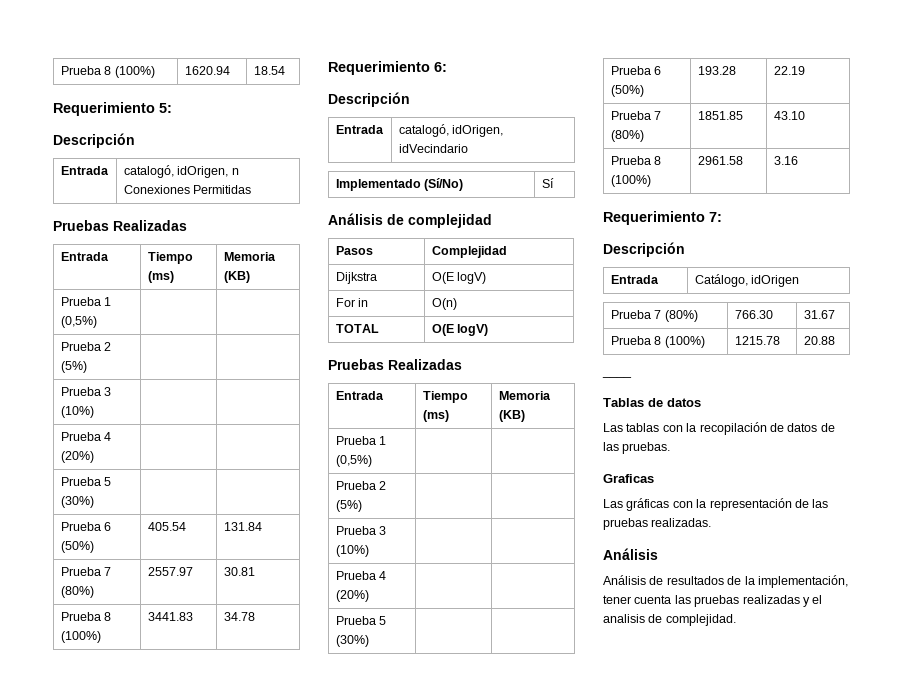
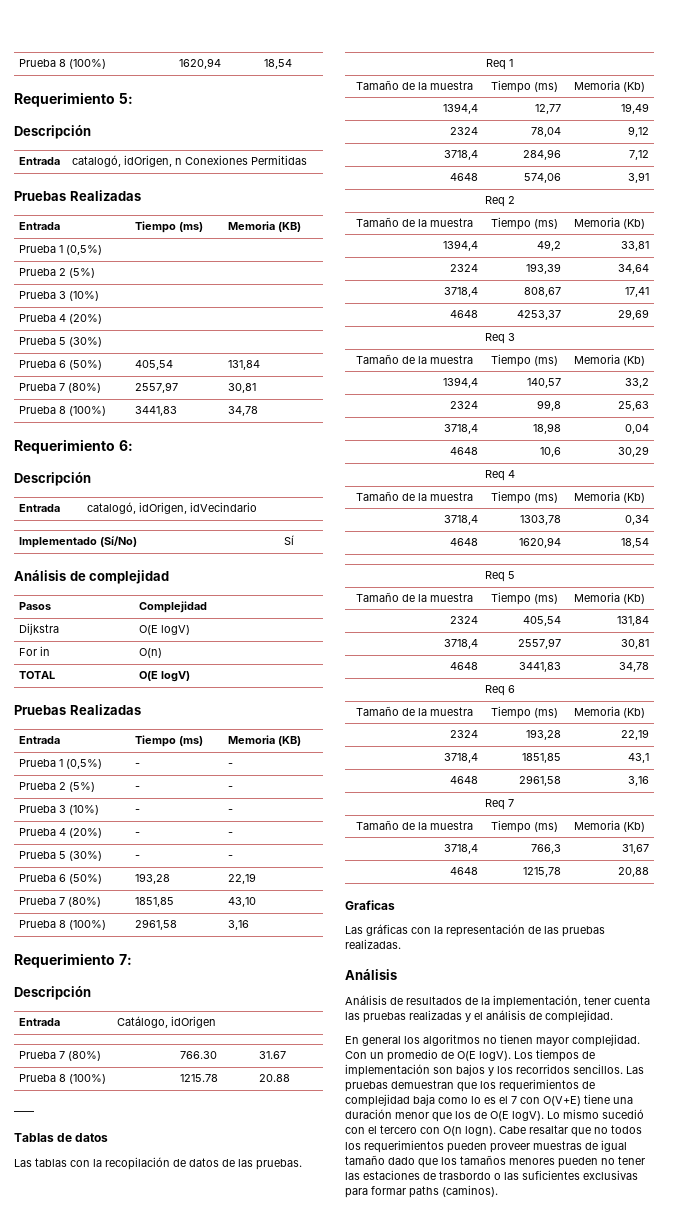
[60,66,155,78] [184,66,230,75] [253,66,285,75] Prueba 8 (100%) | 1620.94 | 18.54 -> [18,59,106,69] [178,58,221,69] [263,59,292,69] Prueba 8 (100%) | 1620,94 | 18,54
[147,522,186,531] [223,522,262,531] [60,567,112,576] [60,586,94,598] [147,567,193,576] [223,567,255,576] [60,612,112,621] [60,631,101,643] [147,612,193,621] [223,612,255,621] 405.54 | 131.84 // Prueba 7 (80%) | 2557.97 | 30.81 // Prueba 8 (100%) | 3441.83 | 34.78 -> [134,360,173,370] [227,360,260,370] [18,383,101,393] [134,382,178,393] [227,383,256,393] [18,406,106,416] [134,406,177,416] [227,406,258,416] 405,54 | 131,84 // Prueba 7 (80%) | 2557,97 | 30,81 // Prueba 8 (100%) | 3441,83 | 34,78
[335,481,387,490] [335,500,362,512] [335,526,387,535] [335,545,369,557] [335,571,387,580] [335,590,369,602] [335,616,387,625] [335,635,369,647] [610,66,662,75] [610,85,644,97] [697,66,736,75] [773,66,805,75] [610,111,662,120] [610,130,644,142] [697,111,743,120] [773,111,805,120] [610,156,662,165] [610,175,651,187] [697,156,743,165] [773,156,798,165] | // Prueba 2 (5%) | | // Prueba 3 (10%) | | // Prueba 4 (20%) | | // Prueba 5 (30%) | | // Prueba 6 (50%) | 193.28 | 22.19 // Prueba 7 (80%) | 1851.85 | 43.10 // Prueba 8 (100%) | 2961.58 | 3.16 -> [134,763,140,767] [227,763,233,767] [18,782,95,792] [134,786,140,790] [227,786,233,790] [18,805,99,815] [134,809,140,813] [227,809,233,813] [18,828,102,838] [134,832,140,836] [227,832,233,836] [18,851,102,861] [134,855,140,859] [227,855,233,859] [18,874,102,884] [134,873,170,884] [227,873,256,884] [18,897,101,907] [134,897,174,907] [227,897,256,907] [18,920,106,930] [134,919,177,930] [227,920,249,930] - | - // Prueba 2 (5%) | - | - // Prueba 3 (10%) | - | - // Prueba 4 (20%) | - | - // Prueba 5 (30%) | - | - // Prueba 6 (50%) | 193,28 | 22,19 // Prueba 7 (80%) | 1851,85 | 43,10 // Prueba 8 (100%) | 2961,58 | 3,16
(671, 448) none -> [486,59,513,70] [355,80,473,90] [490,80,558,93] [574,80,645,92] [443,103,479,114] [535,104,562,114] [621,103,650,114] [450,127,479,135] [531,127,562,137] [628,126,650,137] [444,150,479,160] [523,149,562,160] [629,150,650,160] [450,173,479,181] [524,173,562,183] [628,172,650,183] [484,196,515,207] [355,217,473,227] [490,217,558,230] [574,217,645,229] [443,240,479,251] [537,240,562,251] [621,241,650,251] [450,264,479,272] [526,263,562,274] [618,264,650,274] [444,287,479,297] [524,287,562,297] [625,287,650,297] [450,310,479,318] [517,310,562,320] [618,309,650,320] [484,333,515,344] [355,354,473,364] [490,354,558,367] [574,354,645,366] [443,377,479,388] [527,378,562,388] [625,378,650,388] [450,401,479,409] [537,400,562,411] [618,401,650,411] [444,424,479,434] [533,423,562,434] [625,424,650,434] [450,447,479,455] [540,447,562,457] [618,446,650,457] [484,470,515,481] [355,491,473,501] [490,491,558,504] [574,491,645,503] [444,515,479,525] [520,515,562,525] [625,515,650,525] [450,538,479,546] [519,537,562,548] [621,538,650,548] [484,571,515,582] [355,592,473,602] [490,592,558,605] [574,592,645,604] [450,616,479,624] [523,616,562,626] [617,616,650,626] [444,639,479,649] [518,638,562,649] [621,639,650,649] [450,662,479,670] [519,662,562,672] [619,662,650,672] [484,685,515,696] [355,706,473,716] [490,706,558,719] [574,706,645,718] [450,730,479,738] [526,729,562,740] [621,729,650,740] [444,753,479,763] [522,753,562,763] [628,753,650,763] [450,776,479,784] [519,775,562,786] [628,776,650,786] [485,799,514,810] [355,820,473,830] [490,820,558,833] [574,820,645,832] [444,844,479,854] [531,844,562,854] [622,844,650,854] [450,867,479,875] [523,867,562,877] [618,867,650,877] // Req 1 // Tamaño de la muestra | Tiempo (ms) | Memoria (Kb) // 1394,4 | 12,77 | 19,49 // 2324 | 78,04 | 9,12 // 3718,4 | 284,96 | 7,12 // 4648 | 574,06 | 3,91 // Req 2 // Tamaño de la muestra | Tiempo (ms) | Memoria (Kb) // 1394,4 | 49,2 | 33,81 // 2324 | 193,39 | 34,64 // 3718,4 | 808,67 | 17,41 // 4648 | 4253,37 | 29,69 // Req 3 // Tamaño de la muestra | Tiempo (ms) | Memoria (Kb) // 1394,4 | 140,57 | 33,2 // 2324 | 99,8 | 25,63 // 3718,4 | 18,98 | 0,04 // 4648 | 10,6 | 30,29 // Req 4 // Tamaño de la muestra | Tiempo (ms) | Memoria (Kb) // 3718,4 | 1303,78 | 0,34 // 4648 | 1620,94 | 18,54 // Req 5 // Tamaño de la muestra | Tiempo (ms) | Memoria (Kb) // 2324 | 405,54 | 131,84 // 3718,4 | 2557,97 | 30,81 // 4648 | 3441,83 | 34,78 // Req 6 // Tamaño de la muestra | Tiempo (ms) | Memoria (Kb) // 2324 | 193,28 | 22,19 // 3718,4 | 1851,85 | 43,1 // 4648 | 2961,58 | 3,16 // Req 7 // Tamaño de la muestra | Tiempo (ms) | Memoria (Kb) // 3718,4 | 766,3 | 31,67 // 4648 | 1215,78 | 20,88
[603,614,645,623] analisis -> [486,1010,526,1020] análisis
(736, 620) none -> [345,1034,640,1047] [345,1049,595,1062] [345,1064,644,1077] [345,1079,595,1092] [345,1094,633,1107] [345,1109,644,1122] [345,1125,642,1137] [345,1140,627,1153] [345,1155,645,1168] [345,1170,638,1180] [345,1185,498,1198] // En general los algoritmos no tienen mayor complejidad. Con un promedio de O(E logV). Los tiempos de implementación son bajos y los recorridos sencillos. Las pruebas demuestran que los requerimientos de complejidad baja como lo es el 7 con O(V+E) tiene una duración menor que los de O(E logV). Lo mismo sucedió con el tercero con O(n logn). Cabe resaltar que no todos los requerimientos pueden proveer muestras de igual tamaño dado que los tamaños menores pueden no tener las estaciones de trasbordo o las suficientes exclusivas para formar paths (caminos).

